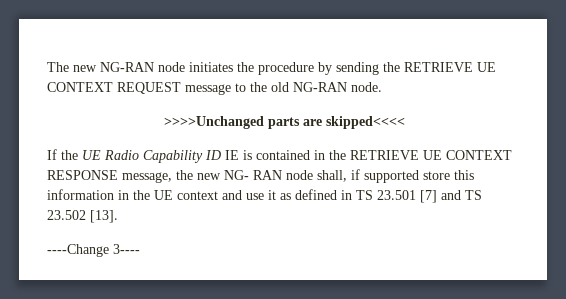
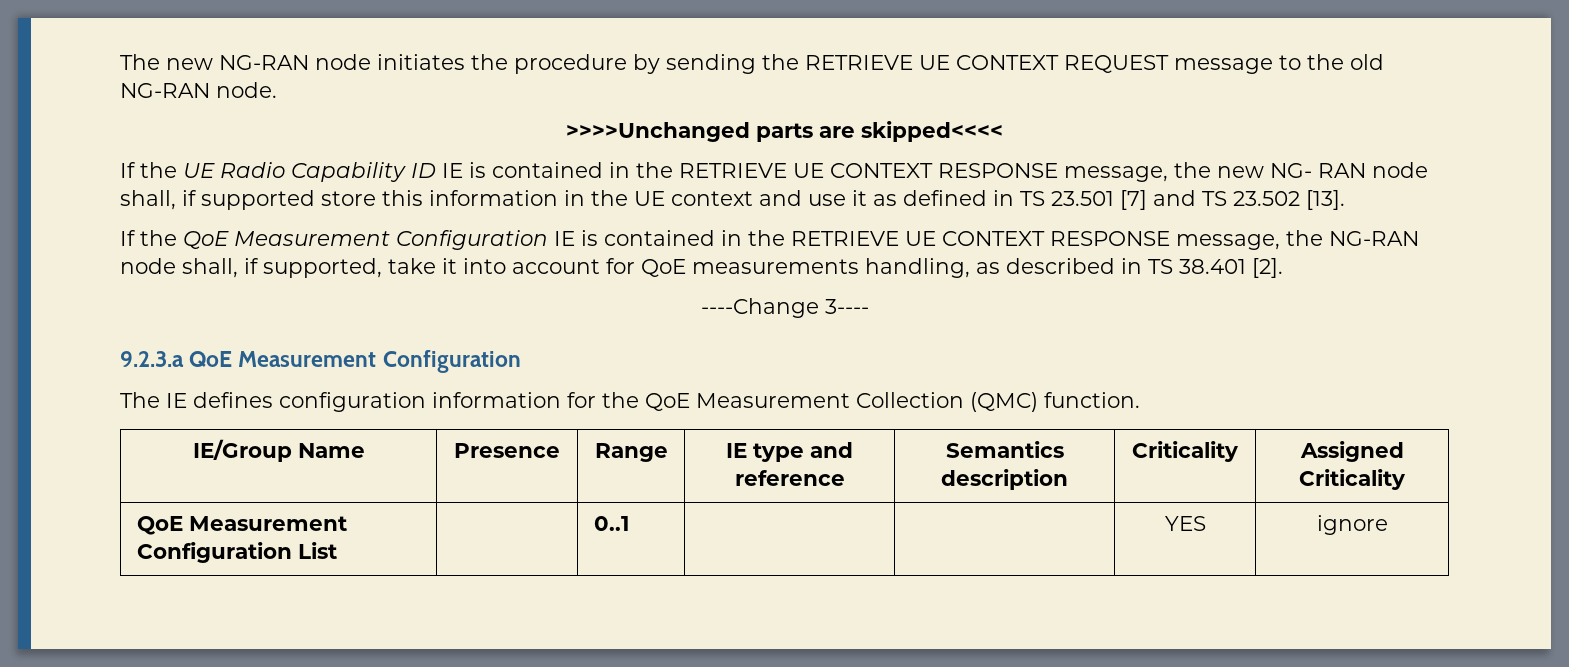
[47,244,140,257] ----Change 3---- -> [120,230,1419,250] [120,258,1283,278] [700,298,869,318] [120,350,521,373] [120,392,1140,412] [192,439,365,462] [454,443,560,458] [594,443,668,462] [726,442,853,462] [734,470,845,486] [945,441,1064,458] [941,469,1068,490] [1132,441,1239,462] [1299,441,1404,462] [1299,469,1406,490] [136,516,347,535] [136,542,337,563] [593,516,629,531] [1164,516,1206,531] [1316,515,1388,535] If the QoE Measurement Configuration IE is contained in the RETRIEVE UE CONTEXT RESPONSE message, the NG-RAN node shall, if supported, take it into account for QoE measurements handling, as described in TS 38.401 [2]. // ----Change 3---- // 9.2.3.a QoE Measurement Configuration // The IE defines configuration information for the QoE Measurement Collection (QMC) function. // IE/Group Name | Presence | Range | IE type and reference | Semantics description | Criticality | Assigned Criticality // QoE Measurement Configuration List | | 0..1 | | | YES | ignore

